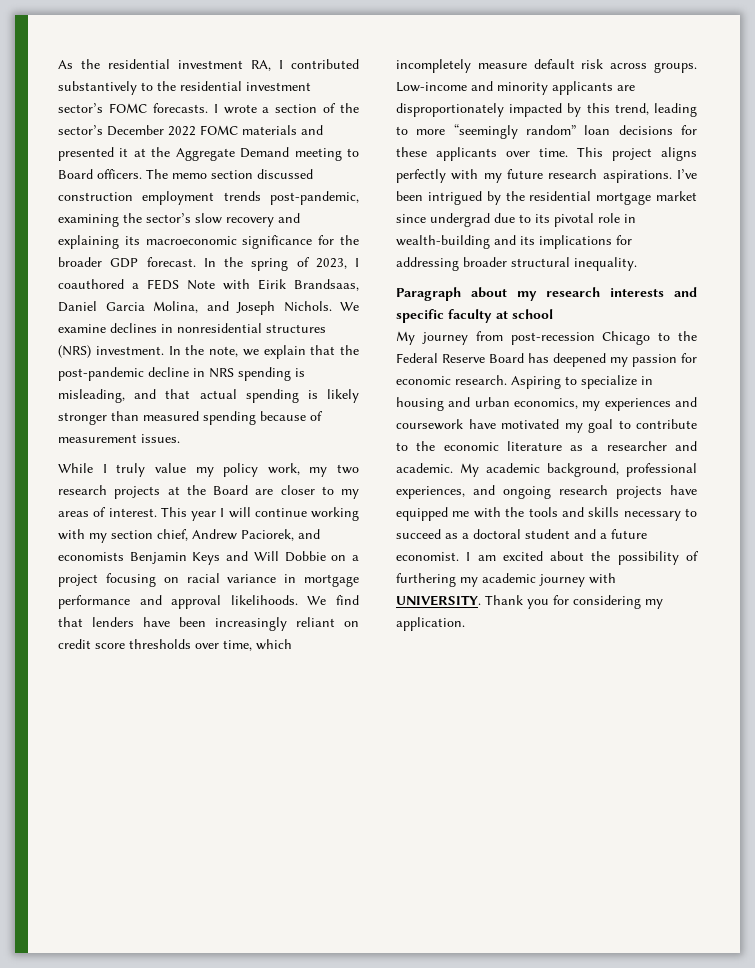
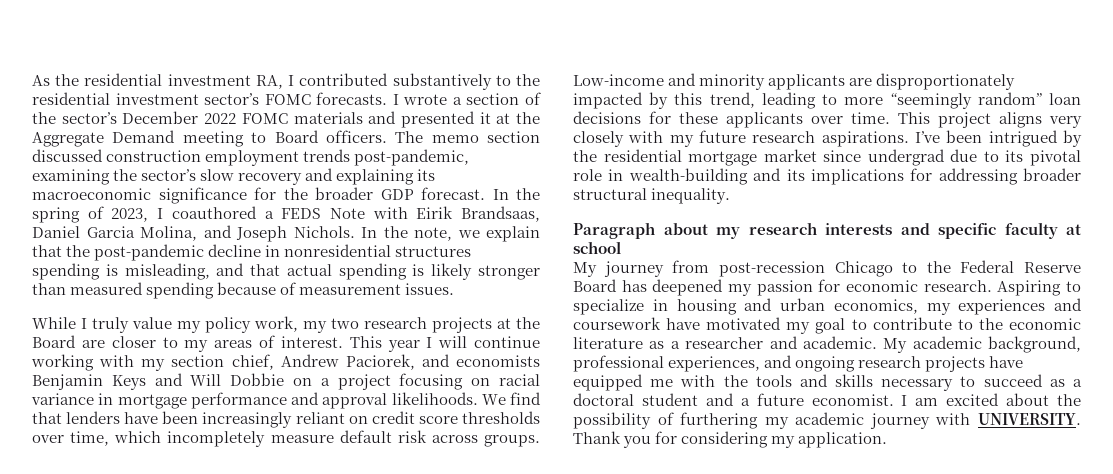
[340,302,359,311] [58,323,326,333] [58,345,164,358] We examine declines in nonresidential structures (NRS) investment. -> (355, 232) none
[209,368,234,378] NRS -> [284,244,472,257] nonresidential structures
[396,169,446,183] perfectly -> [1049,116,1082,128] [573,131,624,147] very closely

